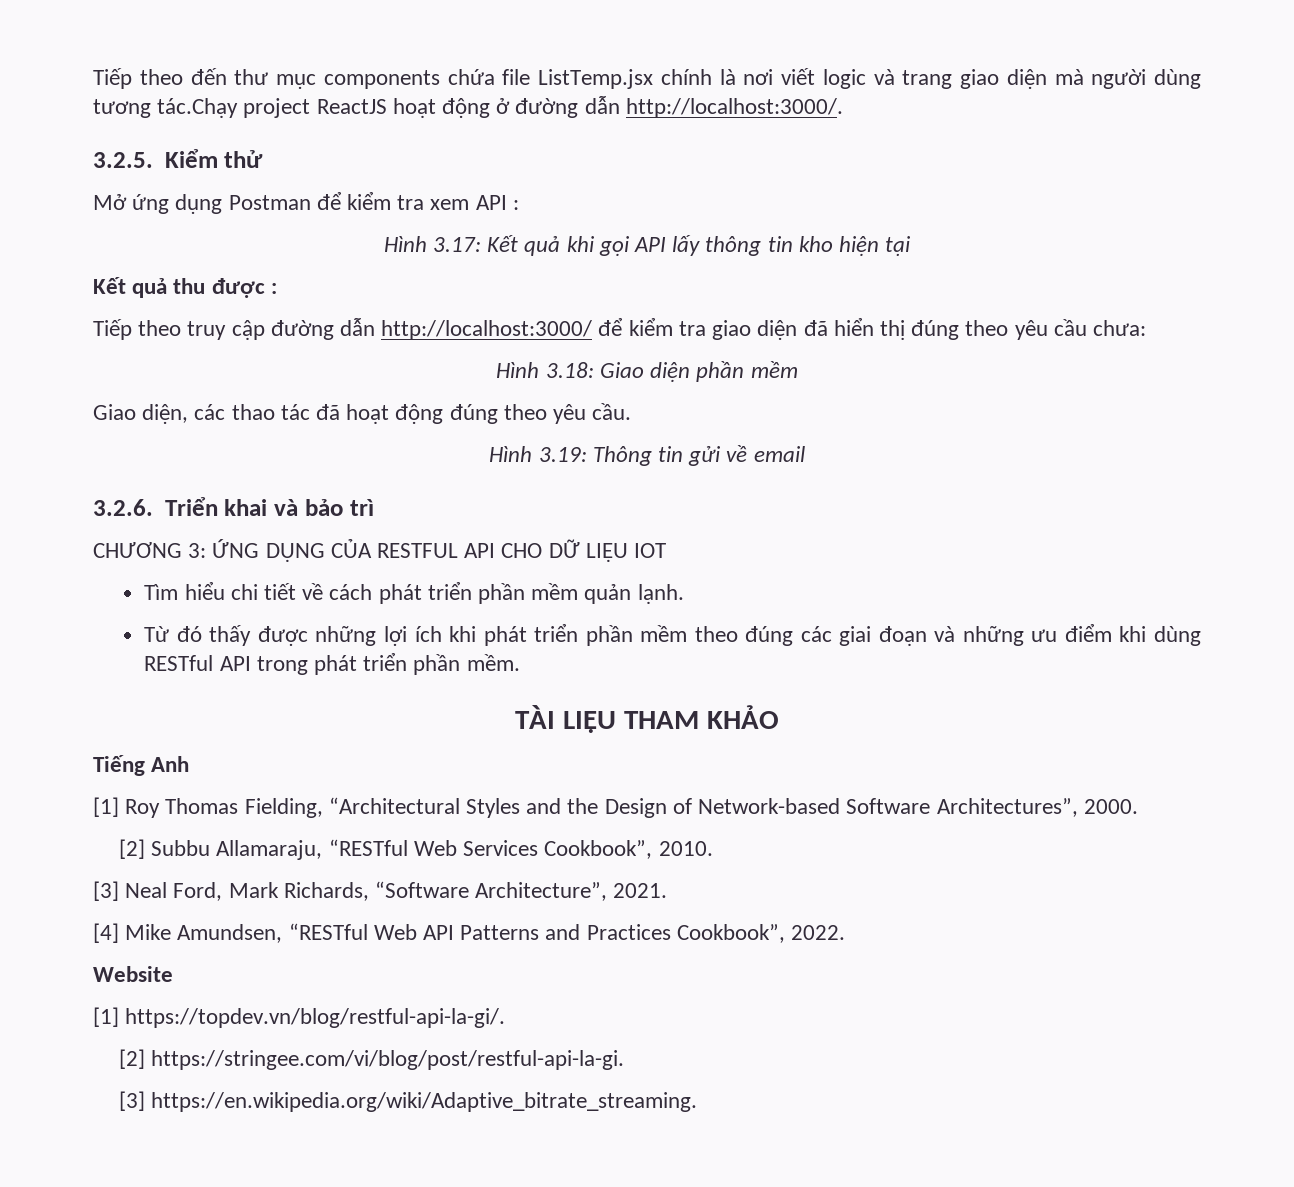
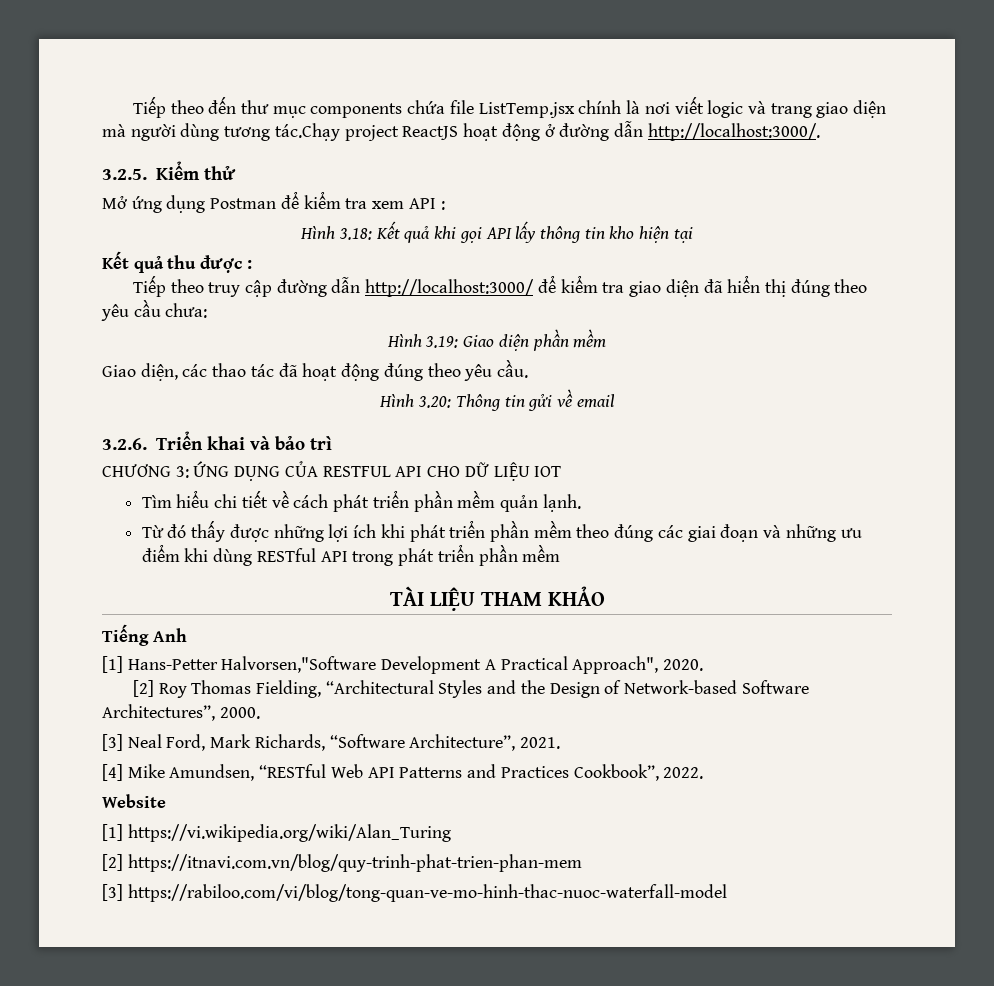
[432,237,481,252] 3.17: -> [338,228,372,240] 3.18:
[545,362,594,378] 3.18: -> [425,336,459,348] 3.19:
[538,447,587,462] 3.19: -> [418,396,452,408] 3.20:
[466,654,520,671] mềm. -> [522,544,561,562] mềm
(119, 807) none -> [127,656,704,674] [132,680,154,697] Hans-Petter Halvorsen,"Software Development A Practical Approach", 2020. // [2]
[119,839,713,860] // [2] Subbu Allamaraju, “RESTful Web Services Cookbook”, 2010. -> (260, 713) none
[125,1008,506,1028] [119,1049,625,1070] [119,1091,698,1112] https://topdev.vn/blog/restful-api-la-gi/. // [2] https://stringee.com/vi/blog/post/restful-api-la-gi. // [3] https://en.wikipedia.org/wiki/Adaptive_bitrate_streaming. -> [127,824,451,842] [102,854,582,872] [102,884,727,902] https://vi.wikipedia.org/wiki/Alan_Turing // [2] https://itnavi.com.vn/blog/quy-trinh-phat-trien-phan-mem // [3] https://rabiloo.com/vi/blog/tong-quan-ve-mo-hinh-thac-nuoc-waterfall-model

